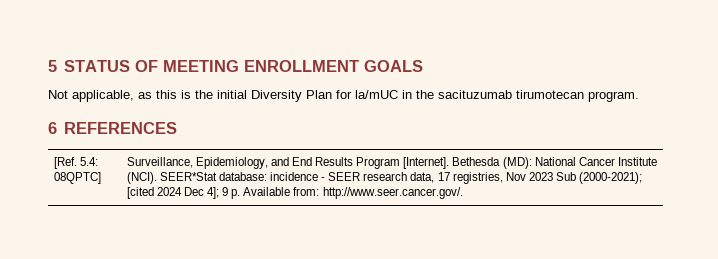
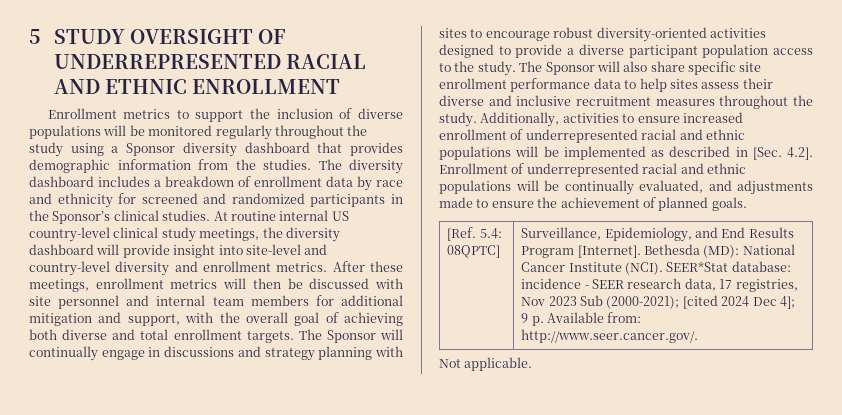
[63,60,423,72] [48,90,639,102] [48,122,177,134] STATUS OF MEETING ENROLLMENT GOALS // Not applicable, as this is the initial Diversity Plan for la/mUC in the sacituzumab tirumotecan program. // 6 REFERENCES -> [53,29,287,44] [53,54,367,69] [53,79,341,94] [47,108,404,122] [29,125,368,140] [29,142,403,157] [29,159,403,174] [29,176,403,191] [29,193,403,208] [29,210,349,224] [29,227,340,242] [29,244,328,258] [29,261,403,276] [29,278,404,292] [29,295,403,309] [29,312,403,326] [29,329,403,343] [29,346,403,361] [439,27,766,42] [439,44,813,58] [439,61,762,76] [439,78,773,92] [439,95,813,109] [439,112,743,127] [439,129,745,143] [439,146,813,160] [439,163,746,177] [439,180,813,195] [439,197,747,211] STUDY OVERSIGHT OF UNDERREPRESENTED RACIAL AND ETHNIC ENROLLMENT // Enrollment metrics to support the inclusion of diverse populations will be monitored regularly throughout the study using a Sponsor diversity dashboard that provides demographic information from the studies. The diversity dashboard includes a breakdown of enrollment data by race and ethnicity for screened and randomized participants in the Sponsor’s clinical studies. At routine internal US country-level clinical study meetings, the diversity dashboard will provide insight into site-level and country-level diversity and enrollment metrics. After these meetings, enrollment metrics will then be discussed with site personnel and internal team members for additional mitigation and support, with the overall goal of achieving both diverse and total enrollment targets. The Sponsor will continually engage in discussions and strategy planning with sites to encourage robust diversity-oriented activities designed to provide a diverse participant population access to the study. The Sponsor will also share specific site enrollment performance data to help sites assess their diverse and inclusive recruitment measures throughout the study. Additionally, activities to ensure increased enrollment of underrepresented racial and ethnic populations will be implemented as described in [Sec. 4.2]. Enrollment of underrepresented racial and ethnic populations will be continually evaluated, and adjustments made to ensure the achievement of planned goals.
(463, 193) none -> [439,357,533,371] // Not applicable.

